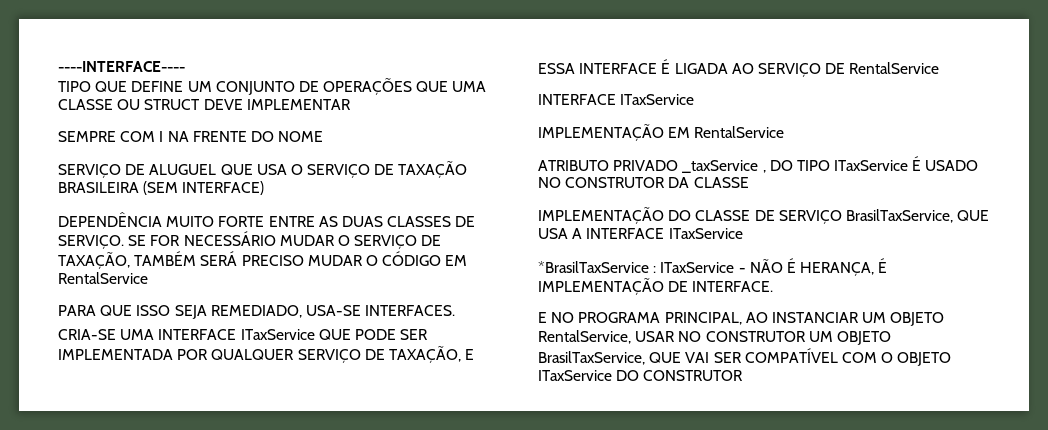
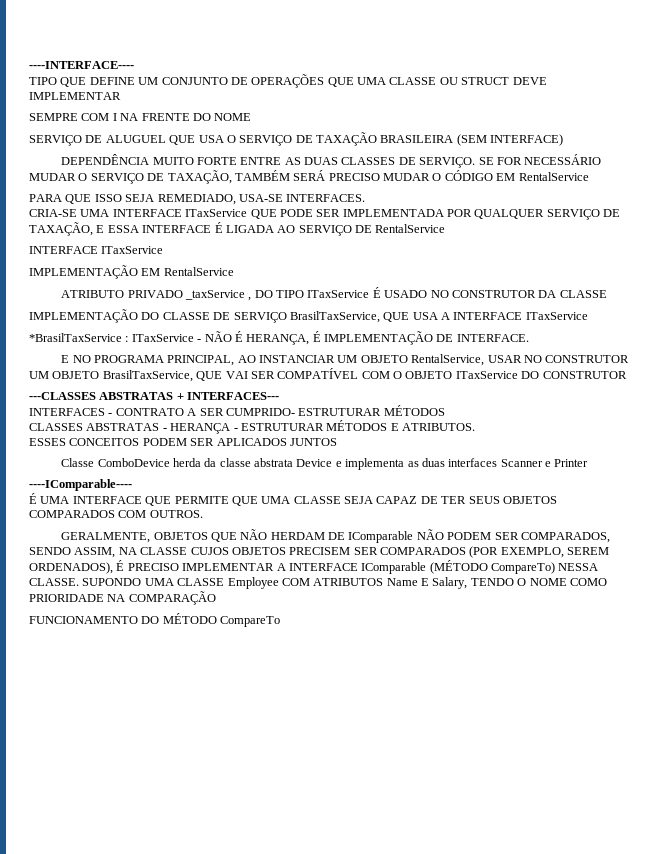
(744, 375) none -> [29,392,280,400] [29,405,445,416] [29,420,475,434] [29,438,337,446] [61,458,589,470] [29,479,132,491] [29,493,557,506] [29,510,203,518] [61,529,610,543] [29,546,610,558] [29,560,599,574] [29,577,607,589] [29,591,216,605] [29,613,281,627] // ---CLASSES ABSTRATAS + INTERFACES--- // INTERFACES - CONTRATO A SER CUMPRIDO- ESTRUTURAR MÉTODOS // CLASSES ABSTRATAS - HERANÇA - ESTRUTURAR MÉTODOS E ATRIBUTOS. // ESSES CONCEITOS PODEM SER APLICADOS JUNTOS // Classe ComboDevice herda da classe abstrata Device e implementa as duas interfaces Scanner e Printer // ----IComparable---- // É UMA INTERFACE QUE PERMITE QUE UMA CLASSE SEJA CAPAZ DE TER SEUS OBJETOS COMPARADOS COM OUTROS. // GERALMENTE, OBJETOS QUE NÃO HERDAM DE IComparable NÃO PODEM SER COMPARADOS, SENDO ASSIM, NA CLASSE CUJOS OBJETOS PRECISEM SER COMPARADOS (POR EXEMPLO, SEREM ORDENADOS), É PRECISO IMPLEMENTAR A INTERFACE IComparable (MÉTODO CompareTo) NESSA CLASSE. SUPONDO UMA CLASSE Employee COM ATRIBUTOS Name E Salary, TENDO O NOME COMO PRIORIDADE NA COMPARAÇÃO // FUNCIONAMENTO DO MÉTODO CompareTo

